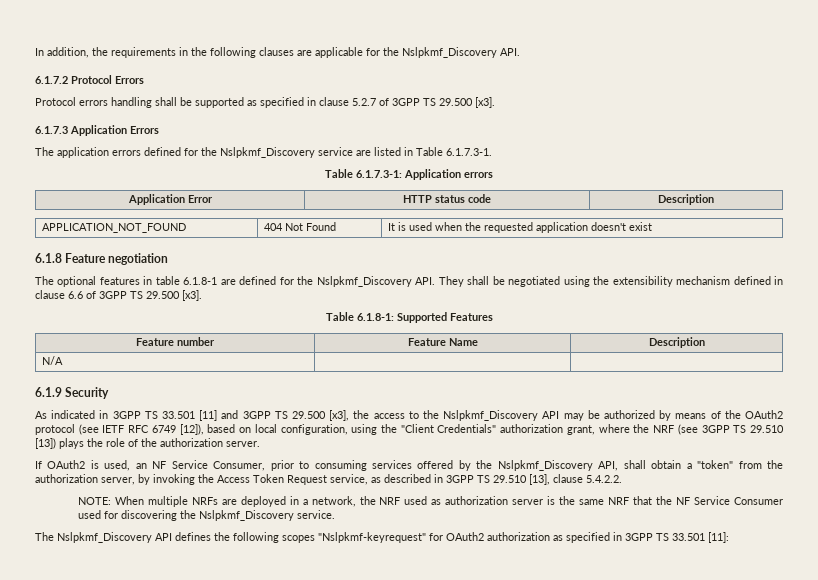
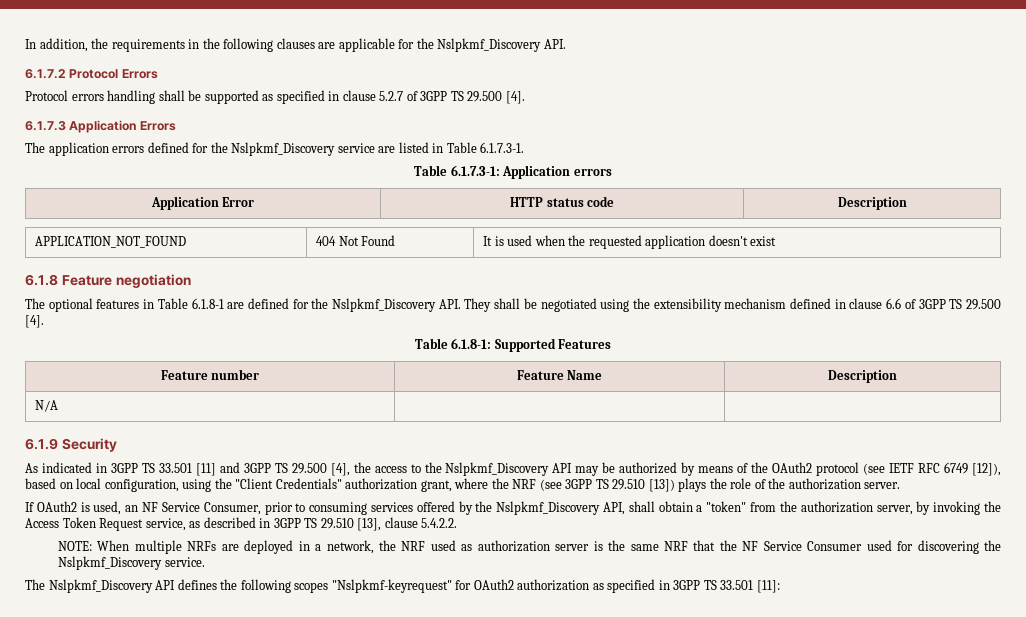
[475,97,495,108] [x3]. -> [505,91,525,104] [4].
[155,276,180,285] table -> [157,298,188,309] Table
[182,290,202,301] [x3]. -> [25,315,44,328] [4].
[329,410,350,421] [x3], -> [330,463,350,476] [4],

